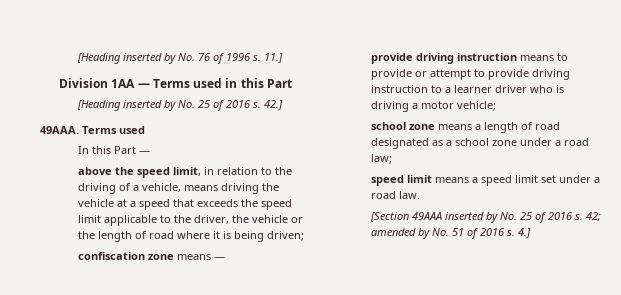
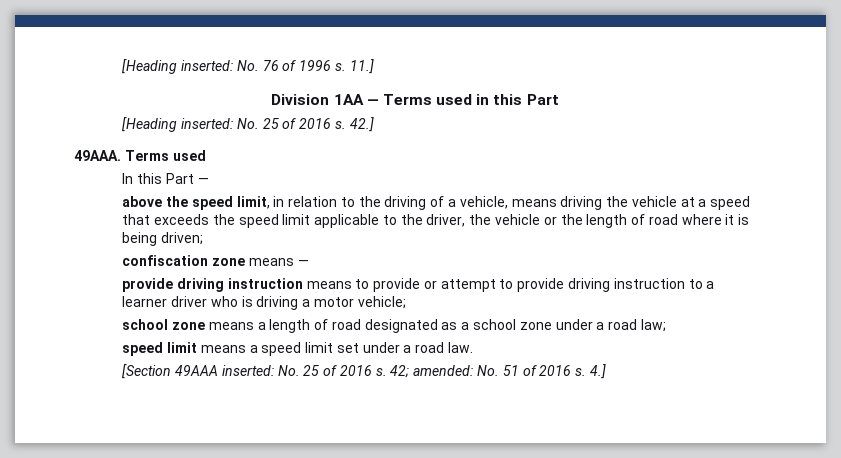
[76,53,176,64] [Heading inserted by -> [122,59,233,74] [Heading inserted:
[122,100,176,111] inserted by -> [180,118,233,129] inserted:
[444,212,498,223] inserted by -> [221,365,274,376] inserted:
[370,228,430,239] amended by -> [413,365,474,376] amended:

